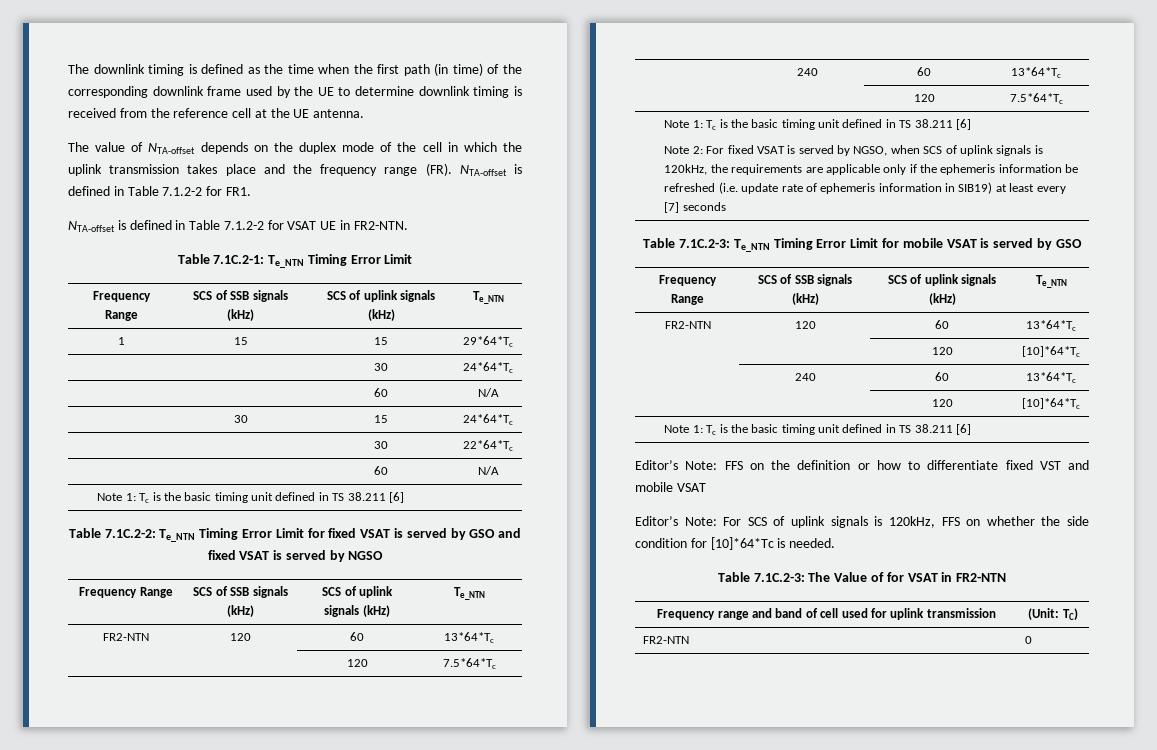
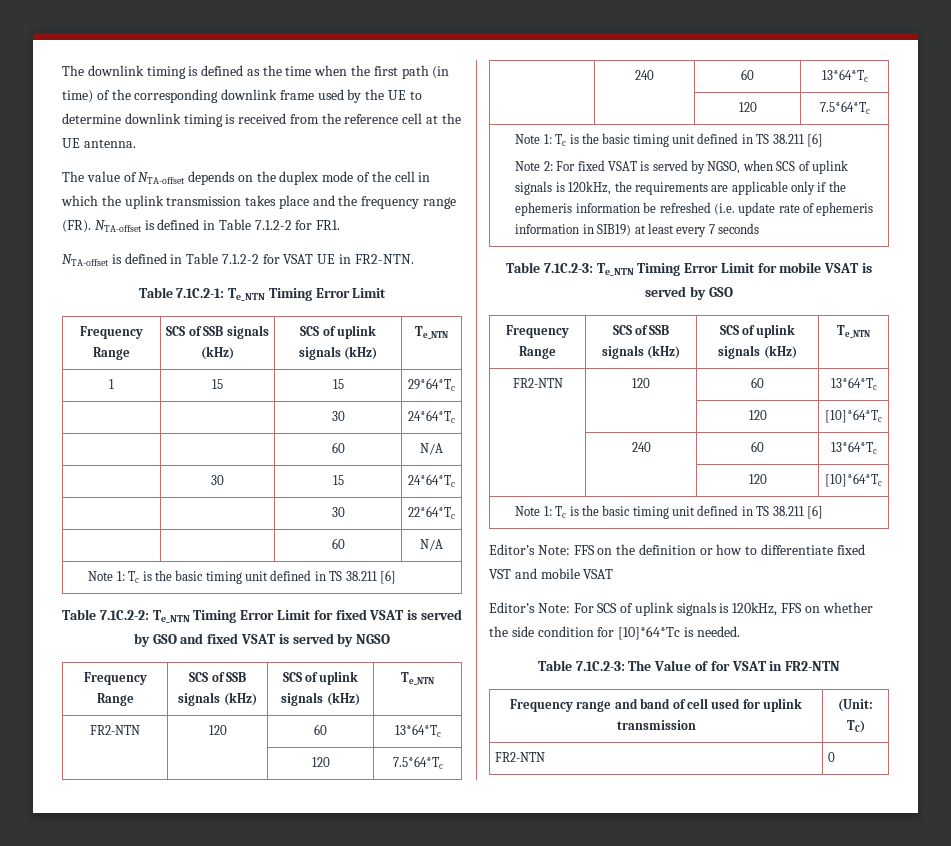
[664,202,680,213] [7] -> [708,224,715,234] 7

